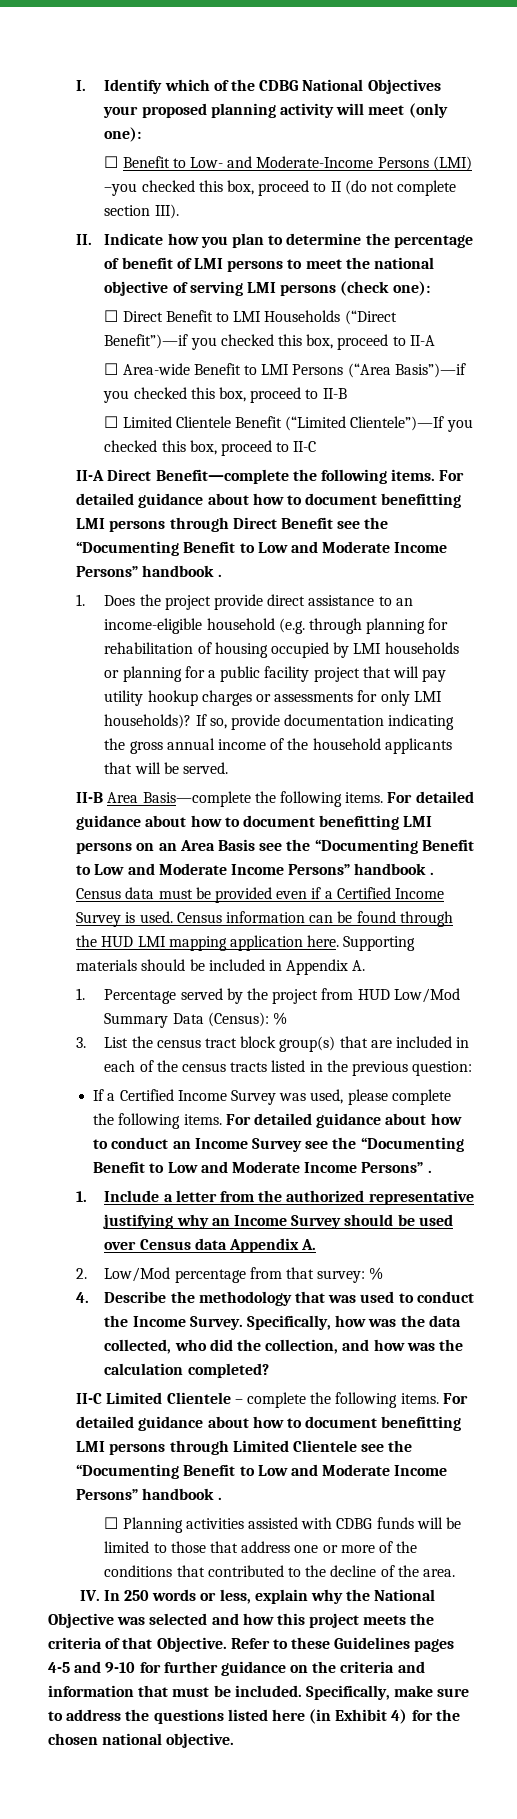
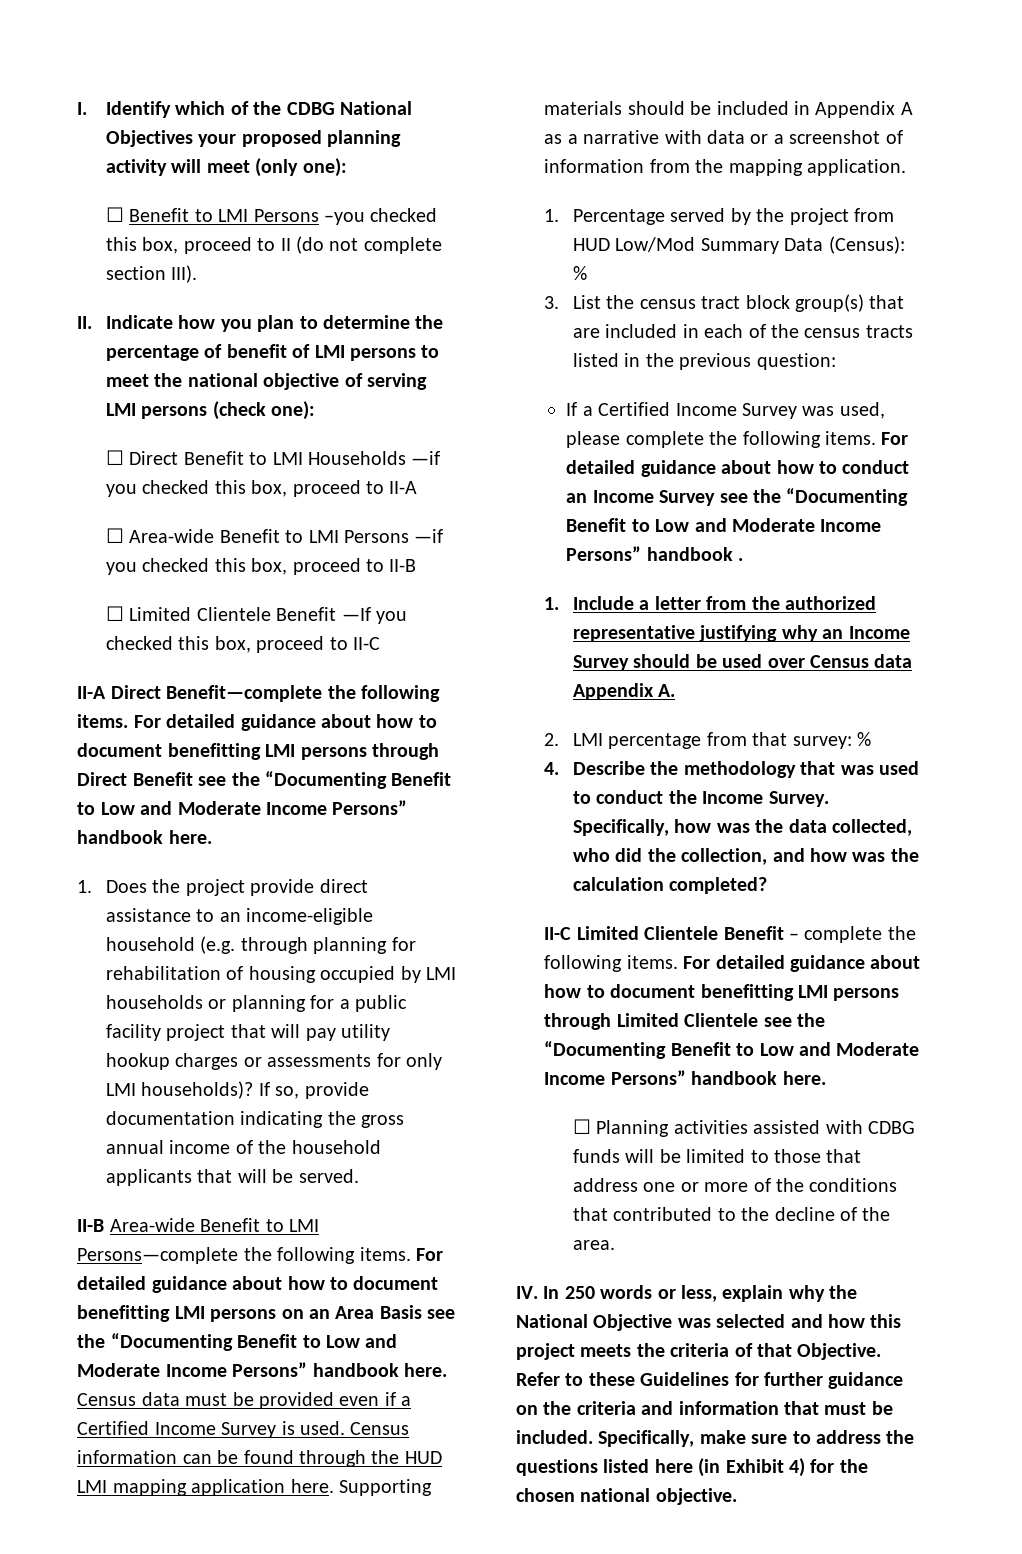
[189,156,472,171] Low- and Moderate-Income Persons (LMI) -> [218,209,319,222] LMI Persons
[344,310,397,325] [104,334,189,349] (“Direct Benefit”)—if -> [411,451,441,465] —if
[347,363,466,378] (“Area Basis”)—if -> [414,529,444,543] —if
[285,416,445,431] (“Limited Clientele”)—If -> [341,607,371,621] —If
[217,574,222,577] . -> [168,830,212,844] here.
[107,791,251,807] Area Basis—complete -> [109,1218,320,1232] [77,1247,239,1264] Area-wide Benefit to LMI Persons—complete
[429,872,434,875] . -> [404,1363,448,1377] here.
[352,960,366,971] A. -> [900,102,913,115] [544,130,903,144] [544,159,907,176] A as a narrative with data or a screenshot of information from the mapping application.
(424, 1167) none -> [646,547,733,561] handbook
[104,1267,171,1282] Low/Mod -> [572,733,603,746] LMI
(231, 1398) none -> [723,926,784,940] Benefit
[217,1497,222,1500] . -> [782,1071,826,1085] here.
[414,1639,455,1652] [48,1661,136,1673] pages 4-5 and 9-10 -> (730, 1379) none

